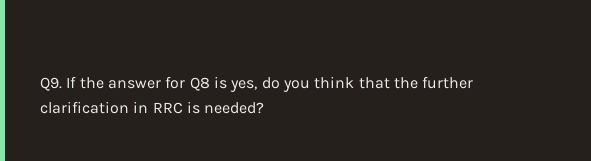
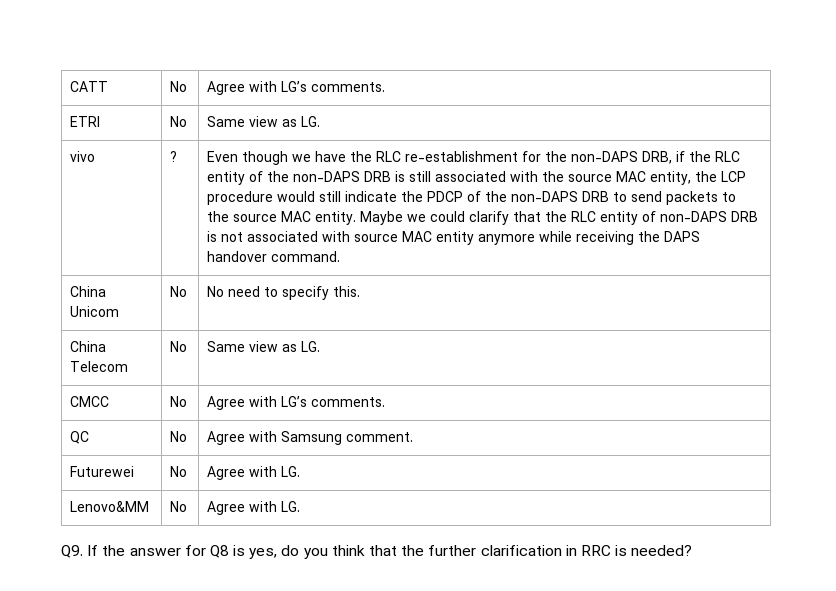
(40, 84) none -> [70,81,109,92] [170,81,188,92] [207,81,386,95] [70,116,101,127] [170,116,188,127] [207,116,321,127] [70,151,96,162] [170,151,178,162] [207,151,741,165] [207,171,747,185] [207,191,737,205] [207,211,759,225] [207,231,701,245] [207,251,341,262] [70,286,107,297] [70,306,120,317] [170,286,188,297] [207,286,361,300] [70,341,107,352] [70,361,129,372] [170,341,188,352] [207,341,321,352] [70,396,110,407] [170,396,188,407] [207,396,386,410] [70,431,90,444] [170,431,188,442] [207,431,414,445] [70,466,135,477] [170,466,188,477] [207,466,301,480] [70,501,150,512] [170,501,188,512] [207,501,301,515] CATT | No | Agree with LG’s comments. // ETRI | No | Same view as LG. // vivo | ? | Even though we have the RLC re-establishment for the non-DAPS DRB, if the RLC entity of the non-DAPS DRB is still associated with the source MAC entity, the LCP procedure would still indicate the PDCP of the non-DAPS DRB to send packets to the source MAC entity. Maybe we could clarify that the RLC entity of non-DAPS DRB is not associated with source MAC entity anymore while receiving the DAPS handover command. // China Unicom | No | No need to specify this. // China Telecom | No | Same view as LG. // CMCC | No | Agree with LG’s comments. // QC | No | Agree with Samsung comment. // Futurewei | No | Agree with LG. // Lenovo&MM | No | Agree with LG. //

